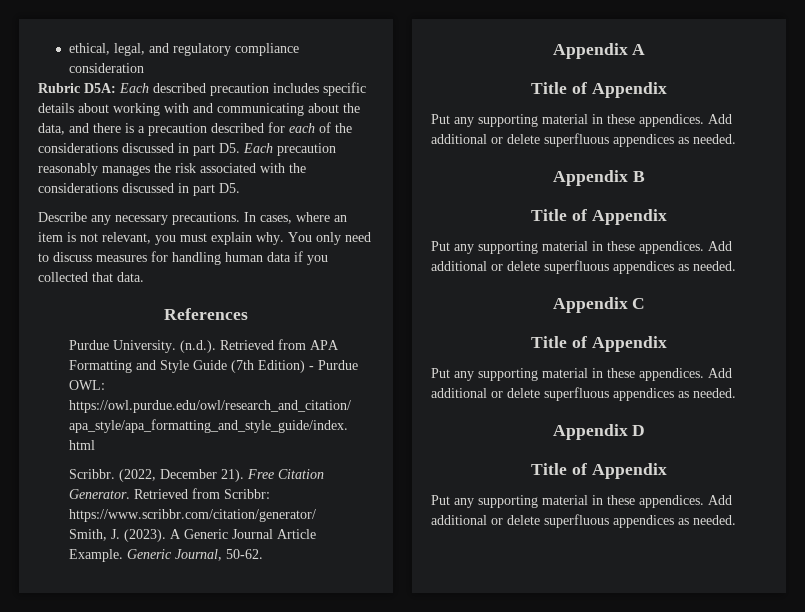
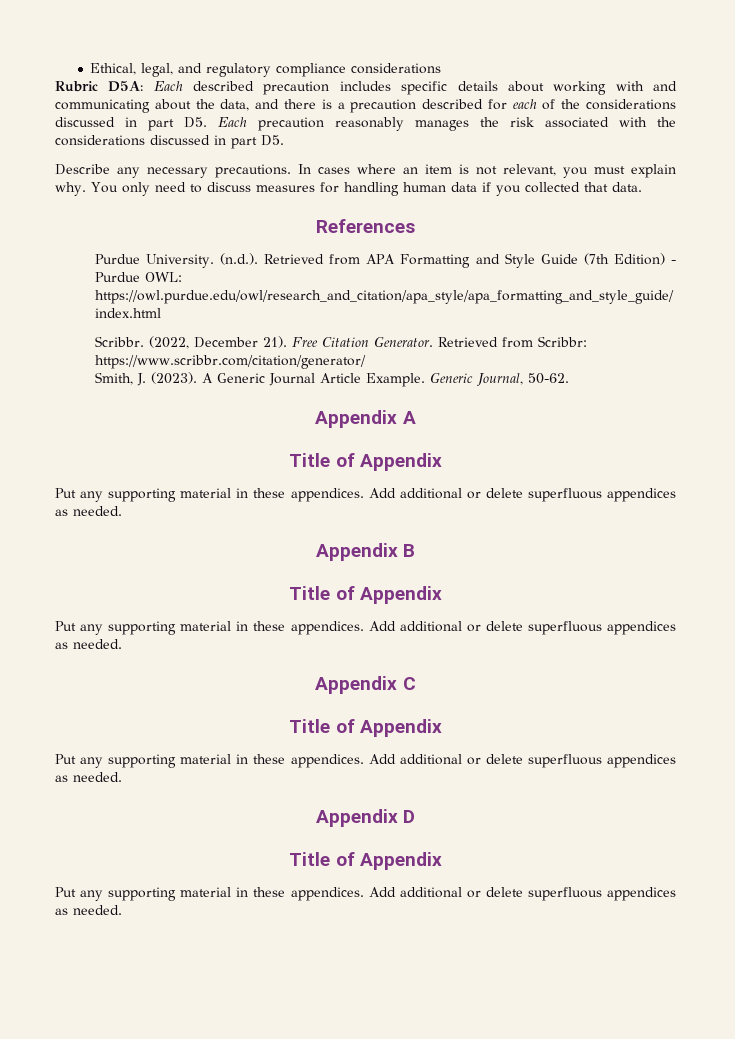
[69,43,111,55] ethical, -> [90,63,137,75] Ethical,
[69,63,145,73] consideration -> [351,63,442,74] considerations
[260,215,292,224] cases, -> [318,167,350,174] cases

